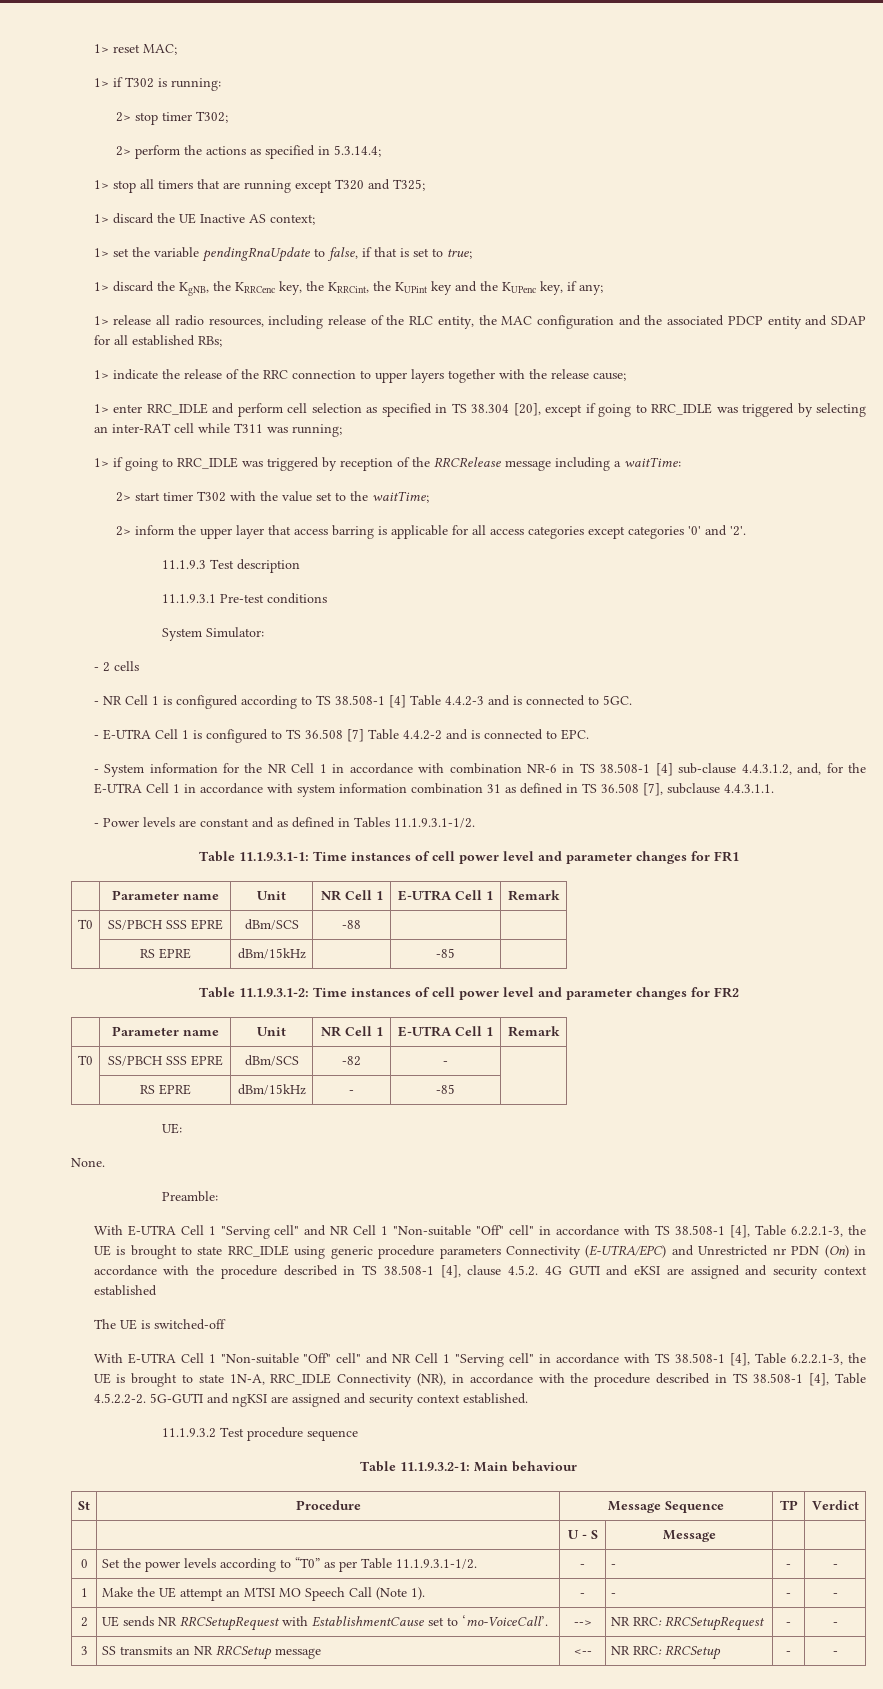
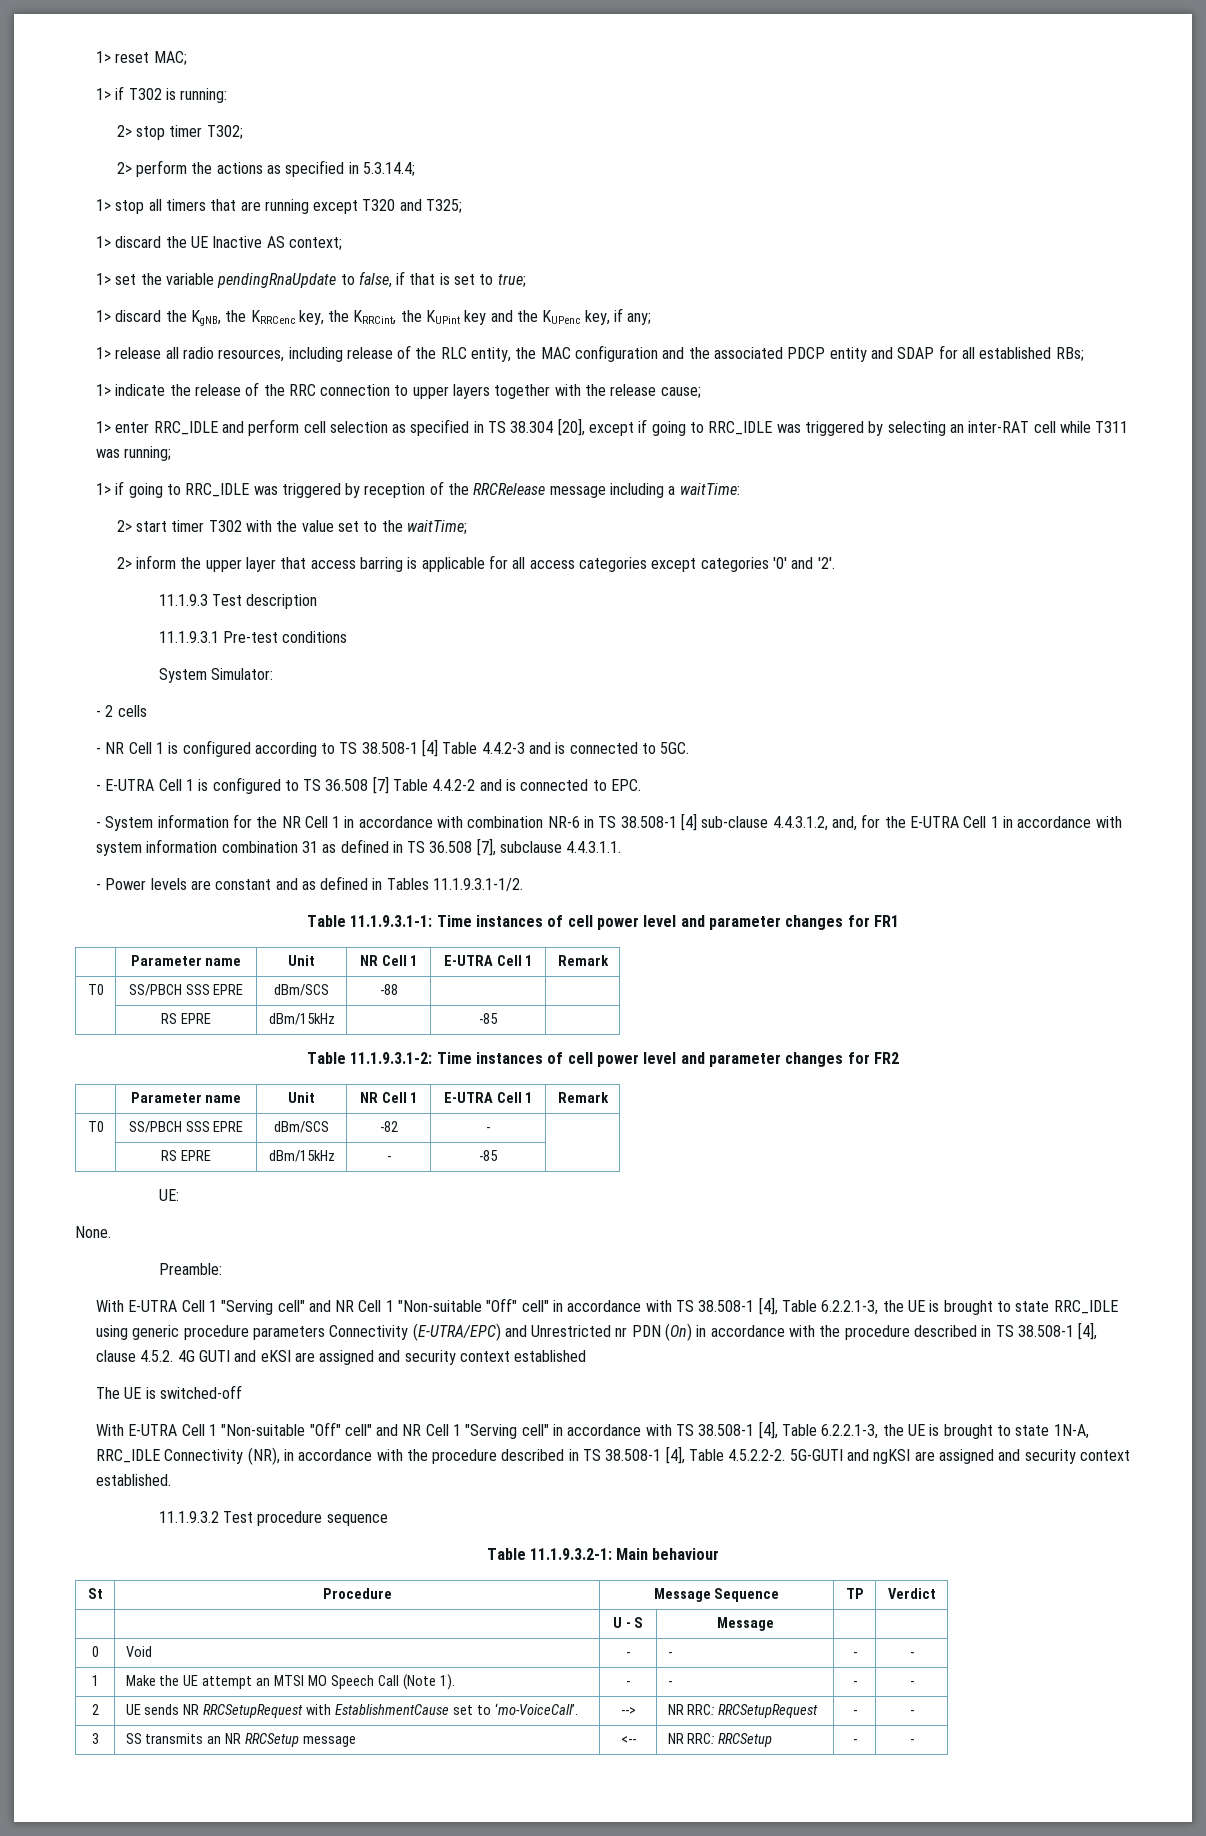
[102,1557,478,1572] Set the power levels according to “T0” as per Table 11.1.9.3.1-1/2. -> [125,1646,152,1657] Void

